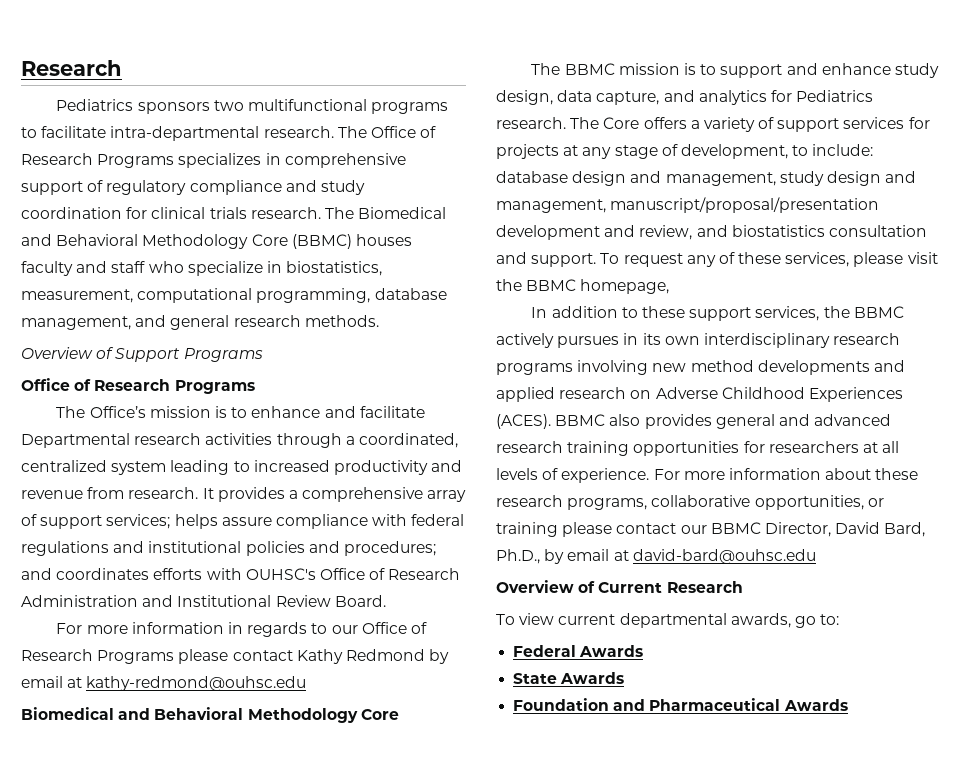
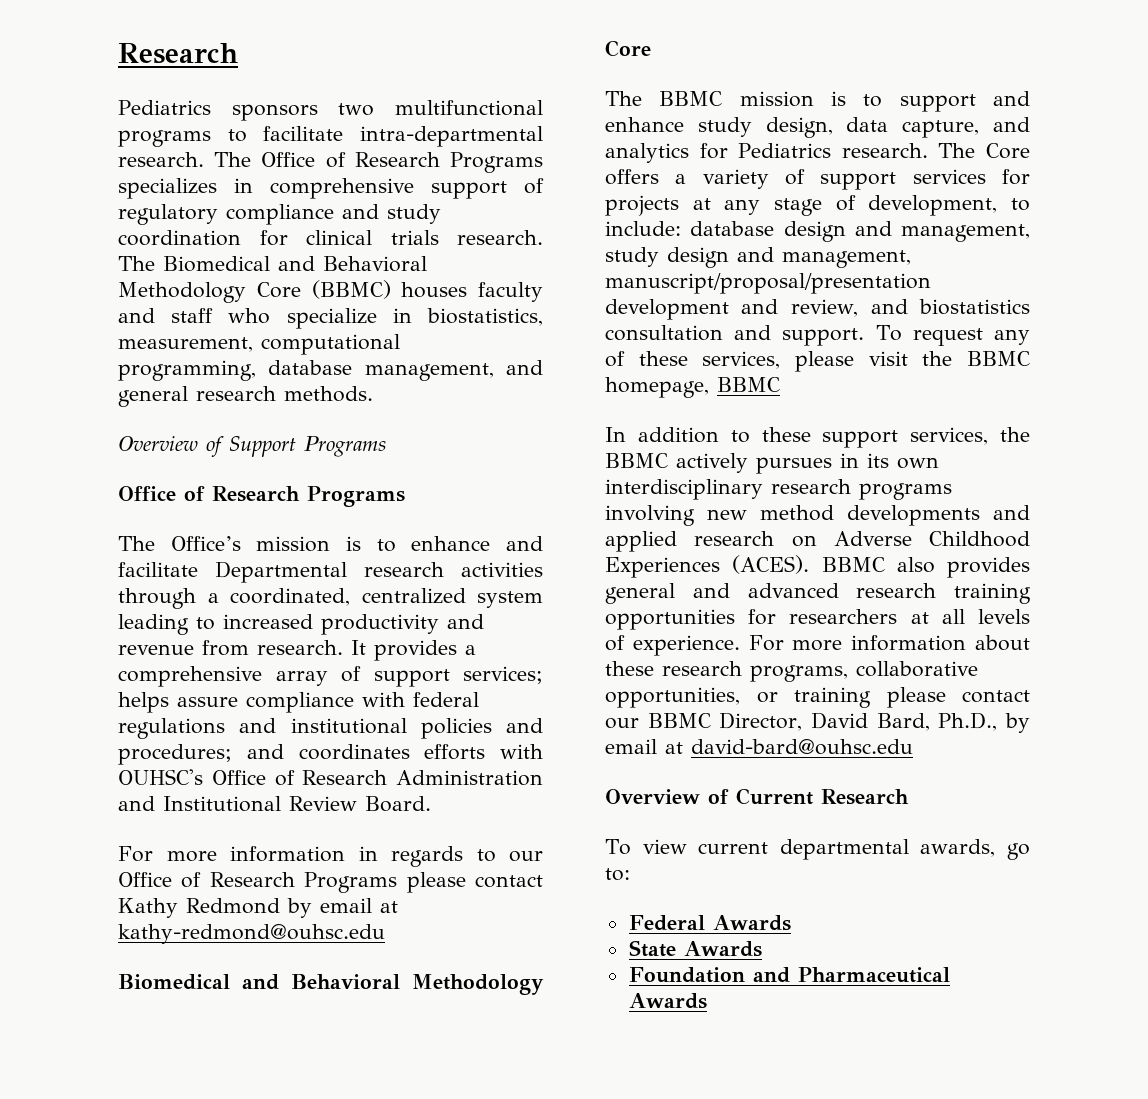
(670, 286) none -> [717,377,780,392] BBMC

